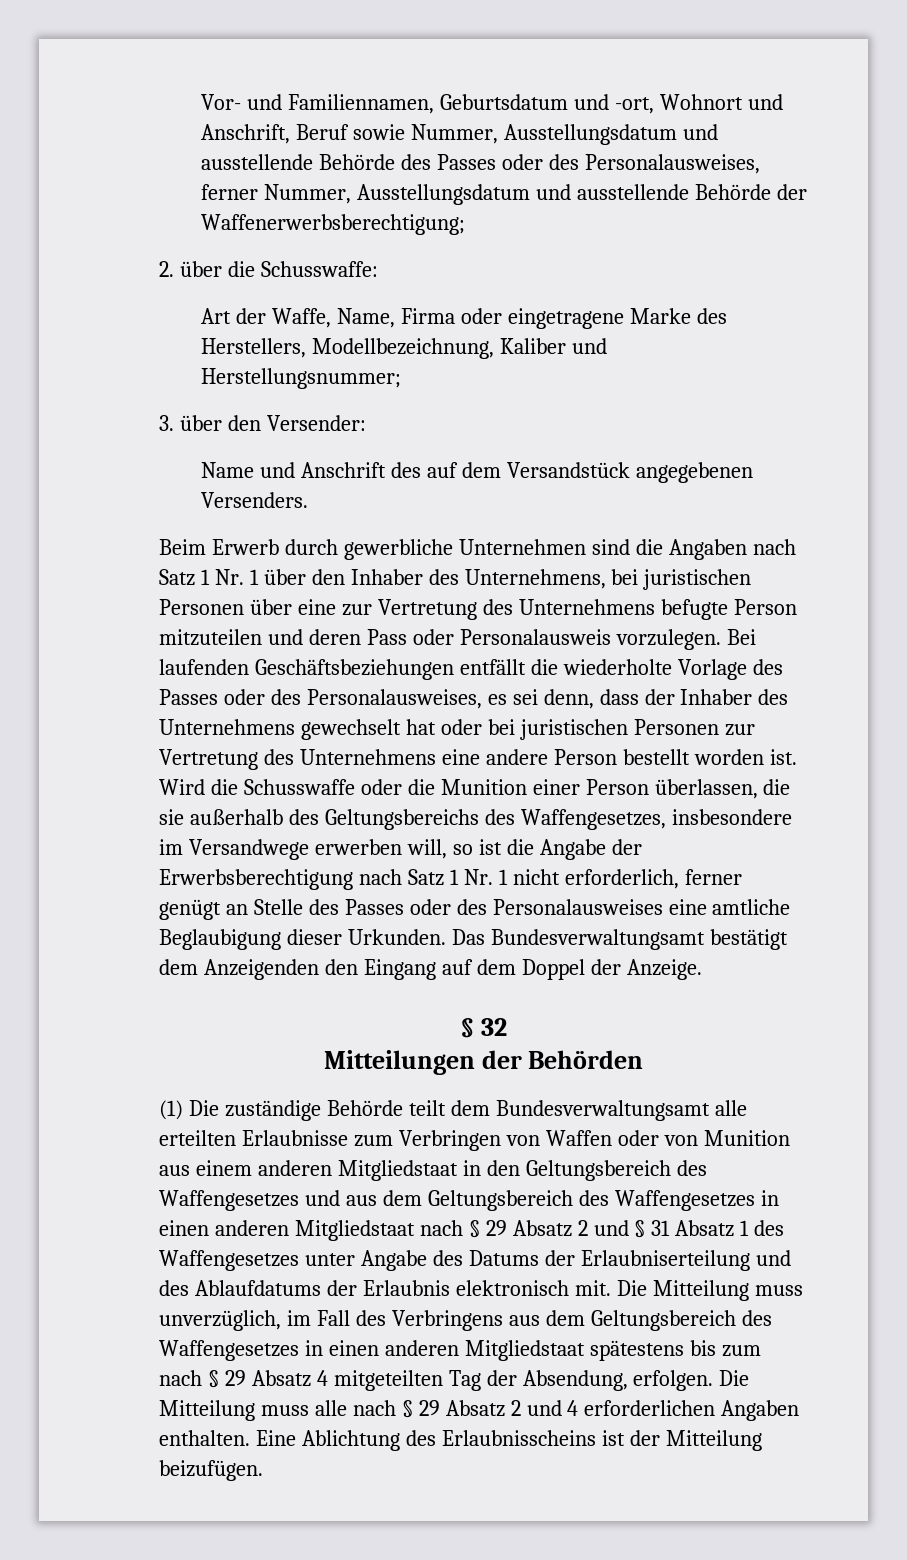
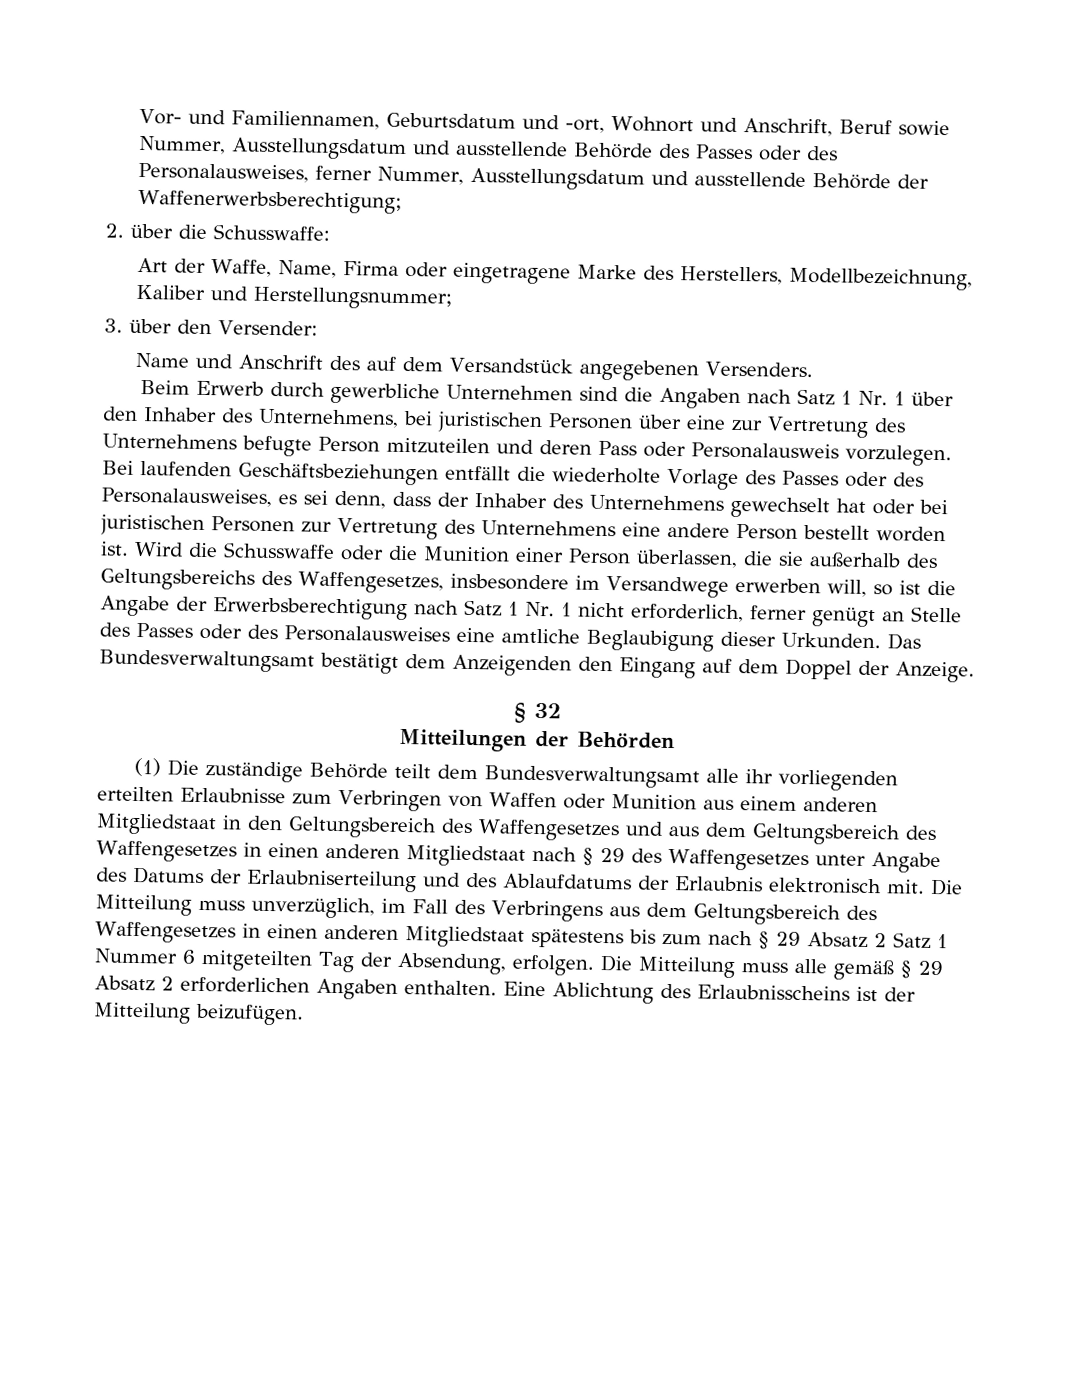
(747, 1108) none -> [744,769,898,792] ihr vorliegenden
[663,1135,698,1146] von -> (606, 801) none
[512,1220,750,1238] Absatz 2 und § 31 Absatz 1 -> (625, 855) none
[316,1370,328,1386] 4 -> [873,932,948,949] [94,948,196,964] 2 Satz 1 Nummer 6
[352,1400,579,1418] nach § 29 Absatz 2 und 4 -> [832,959,943,981] [94,975,174,992] gemäß § 29 Absatz 2

